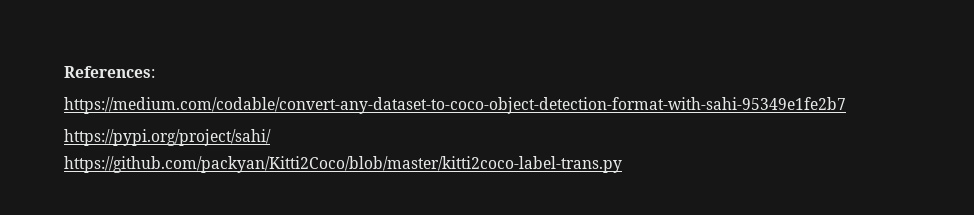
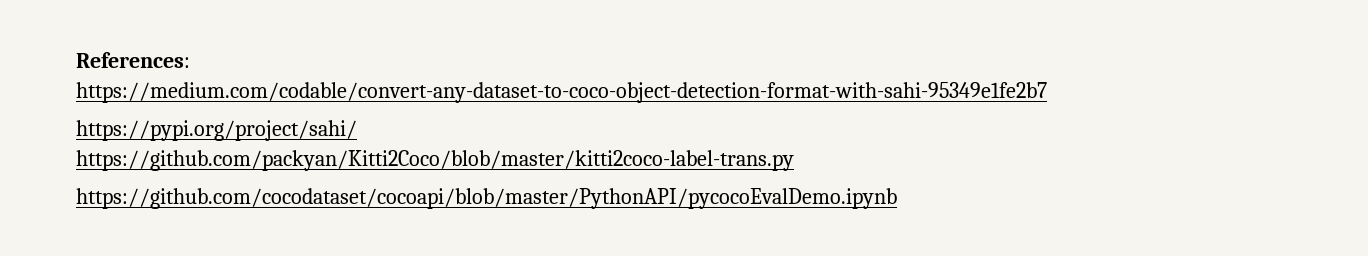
(622, 164) none -> [76,188,897,209] // https://github.com/cocodataset/cocoapi/blob/master/PythonAPI/pycocoEvalDemo.ipynb

